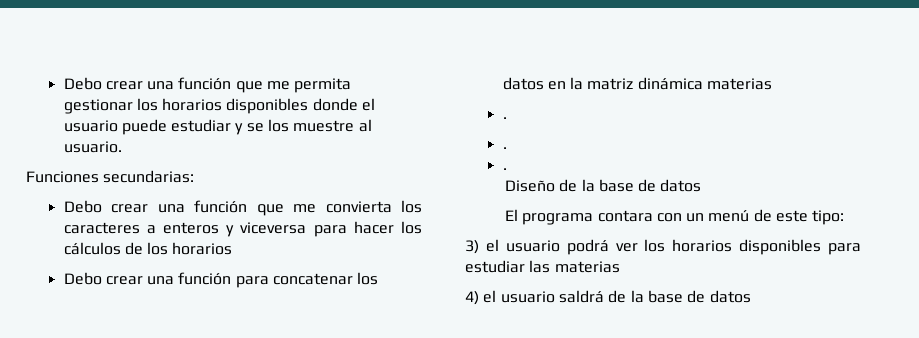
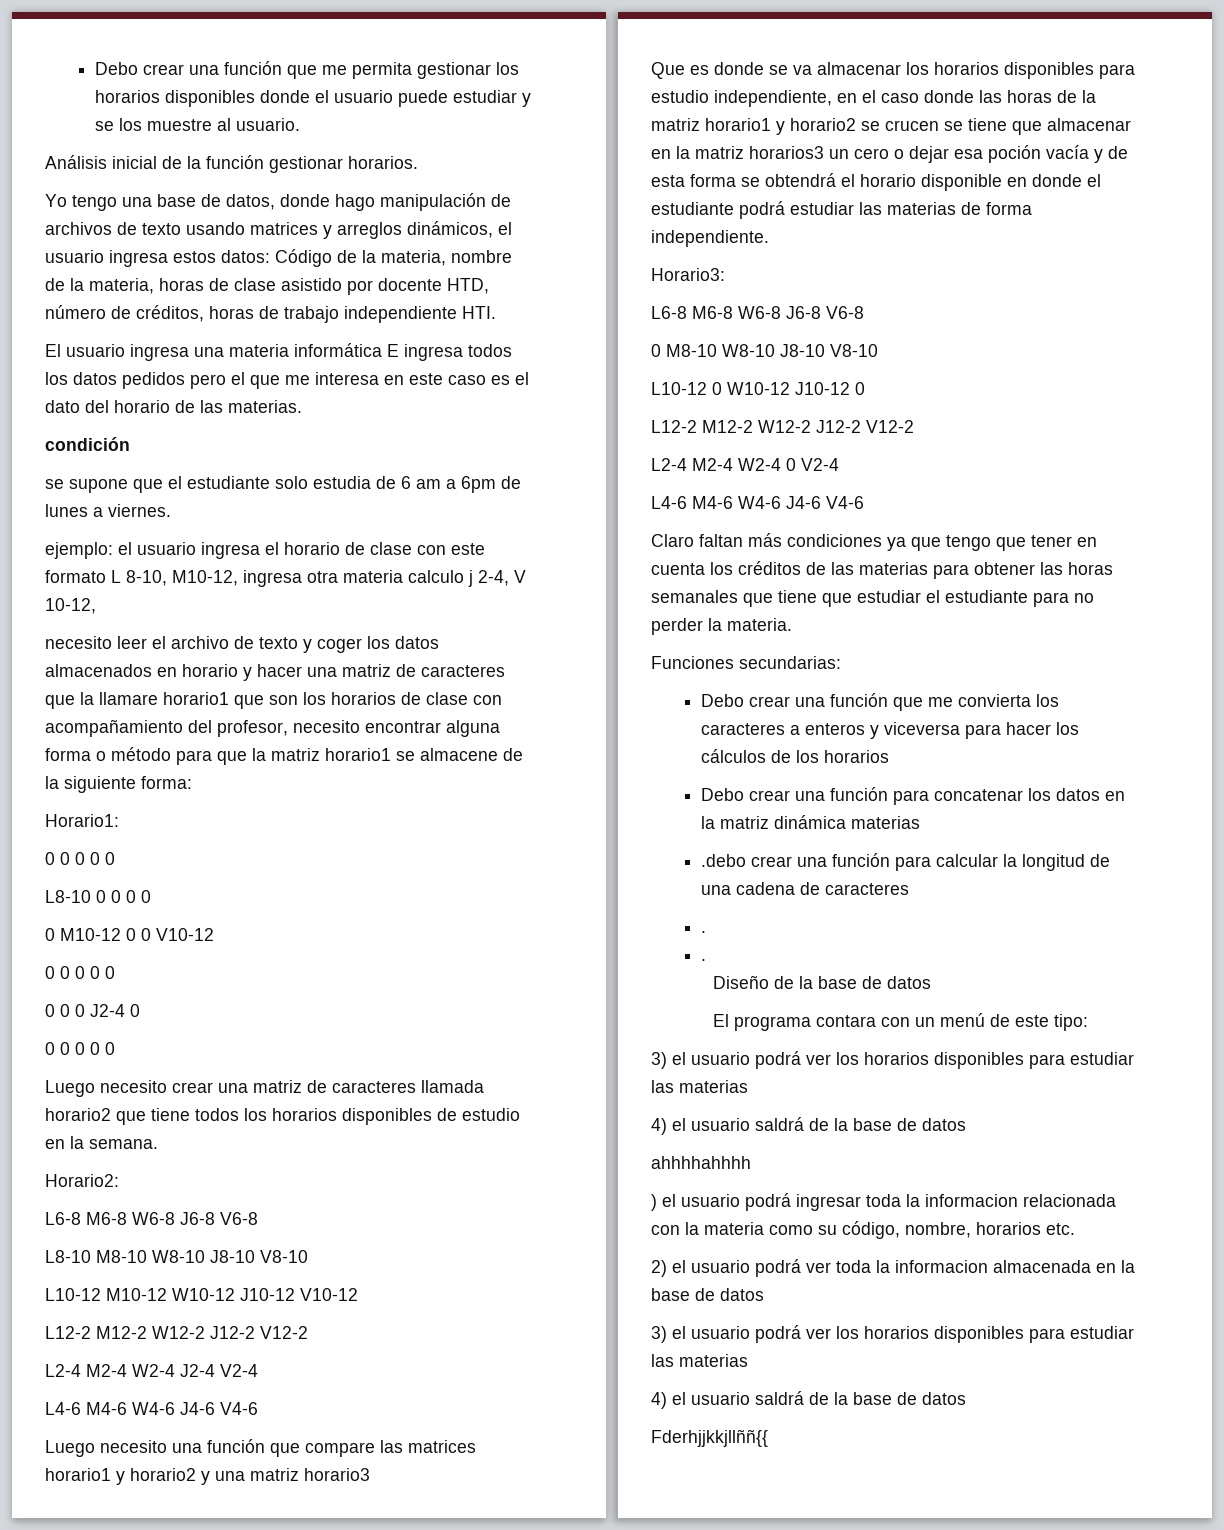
(122, 147) none -> [45,155,418,173] [45,193,511,211] [45,221,512,239] [45,249,512,267] [45,278,489,295] [45,305,496,323] [45,343,512,361] [45,372,529,389] [45,400,302,413] [45,437,130,451] [45,476,521,493] [45,504,171,517] [45,542,485,559] [45,570,526,587] [45,598,96,614] [45,636,439,653] [45,664,505,681] [45,692,502,709] [45,719,500,737] [45,747,523,765] [45,776,192,793] [45,814,119,827] [45,852,115,865] [45,890,151,903] [45,928,214,941] [45,966,115,979] [45,1004,140,1017] [45,1042,115,1055] [45,1080,484,1097] [45,1108,520,1125] [45,1136,158,1149] [45,1174,119,1187] [45,1212,258,1225] [45,1250,308,1263] [45,1288,358,1301] [45,1326,308,1339] [45,1364,258,1377] [45,1402,258,1415] [45,1439,476,1457] [45,1468,370,1485] [651,62,1135,79] [651,90,1096,107] [651,118,1131,135] [651,145,1128,163] [651,173,1101,191] [651,201,1032,219] [651,230,769,247] [651,268,725,281] [651,306,864,319] [651,344,878,357] [651,382,865,395] [651,420,914,433] [651,458,839,471] [651,496,864,509] [651,533,1097,551] [651,561,1113,579] [651,590,1094,607] [651,618,792,635] // Análisis inicial de la función gestionar horarios. // Yo tengo una base de datos, donde hago manipulación de archivos de texto usando matrices y arreglos dinámicos, el usuario ingresa estos datos: Código de la materia, nombre de la materia, horas de clase asistido por docente HTD, número de créditos, horas de trabajo independiente HTI. // El usuario ingresa una materia informática E ingresa todos los datos pedidos pero el que me interesa en este caso es el dato del horario de las materias. // condición // se supone que el estudiante solo estudia de 6 am a 6pm de lunes a viernes. // ejemplo: el usuario ingresa el horario de clase con este formato L 8-10, M10-12, ingresa otra materia calculo j 2-4, V 10-12, // necesito leer el archivo de texto y coger los datos almacenados en horario y hacer una matriz de caracteres que la llamare horario1 que son los horarios de clase con acompañamiento del profesor, necesito encontrar alguna forma o método para que la matriz horario1 se almacene de la siguiente forma: // Horario1: // 0 0 0 0 0 // L8-10 0 0 0 0 // 0 M10-12 0 0 V10-12 // 0 0 0 0 0 // 0 0 0 J2-4 0 // 0 0 0 0 0 // Luego necesito crear una matriz de caracteres llamada horario2 que tiene todos los horarios disponibles de estudio en la semana. // Horario2: // L6-8 M6-8 W6-8 J6-8 V6-8 // L8-10 M8-10 W8-10 J8-10 V8-10 // L10-12 M10-12 W10-12 J10-12 V10-12 // L12-2 M12-2 W12-2 J12-2 V12-2 // L2-4 M2-4 W2-4 J2-4 V2-4 // L4-6 M4-6 W4-6 J4-6 V4-6 // Luego necesito una función que compare las matrices horario1 y horario2 y una matriz horario3 // Que es donde se va almacenar los horarios disponibles para estudio independiente, en el caso donde las horas de la matriz horario1 y horario2 se crucen se tiene que almacenar en la matriz horarios3 un cero o dejar esa poción vacía y de esta forma se obtendrá el horario disponible en donde el estudiante podrá estudiar las materias de forma independiente. // Horario3: // L6-8 M6-8 W6-8 J6-8 V6-8 // 0 M8-10 W8-10 J8-10 V8-10 // L10-12 0 W10-12 J10-12 0 // L12-2 M12-2 W12-2 J12-2 V12-2 // L2-4 M2-4 W2-4 0 V2-4 // L4-6 M4-6 W4-6 J4-6 V4-6 // Claro faltan más condiciones ya que tengo que tener en cuenta los créditos de las materias para obtener las horas semanales que tiene que estudiar el estudiante para no perder la materia.
[502,117,507,119] . -> [701,853,1111,871] [701,882,910,895] .debo crear una función para calcular la longitud de una cadena de caracteres
(751, 296) none -> [651,1156,751,1169] [651,1193,1116,1211] [651,1221,1075,1239] [651,1259,1135,1277] [651,1288,764,1301] [651,1325,1134,1343] [651,1354,748,1367] [651,1391,966,1409] [651,1429,768,1447] // ahhhhahhhh // ) el usuario podrá ingresar toda la informacion relacionada con la materia como su código, nombre, horarios etc. // 2) el usuario podrá ver toda la informacion almacenada en la base de datos // 3) el usuario podrá ver los horarios disponibles para estudiar las materias // 4) el usuario saldrá de la base de datos // Fderhjjkkjllññ{{

